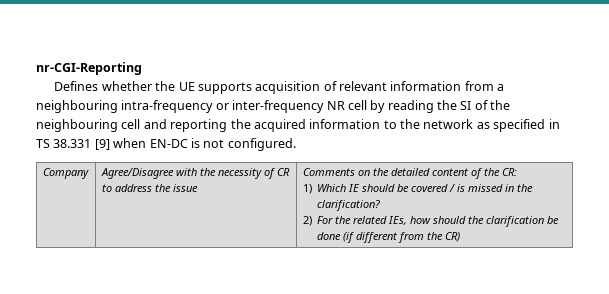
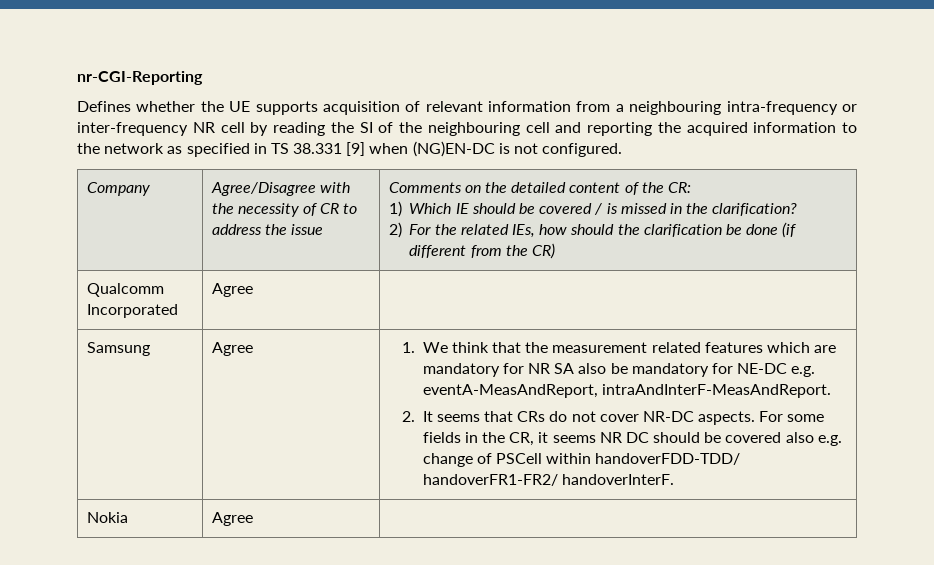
[149,139,188,148] EN-DC -> [412,141,495,157] (NG)EN-DC
(461, 237) none -> [86,283,164,297] [86,304,178,318] [211,283,253,297] [86,342,150,356] [211,342,253,356] [401,342,837,353] [422,363,816,377] [422,384,831,398] [401,411,825,425] [422,432,842,446] [422,453,741,467] [422,474,674,486] [86,512,128,523] [211,512,253,526] // Qualcomm Incorporated | Agree | // Samsung | Agree | 1. We think that the measurement related features which are mandatory for NR SA also be mandatory for NE-DC e.g. eventA-MeasAndReport, intraAndInterF-MeasAndReport. // 2. It seems that CRs do not cover NR-DC aspects. For some fields in the CR, it seems NR DC should be covered also e.g. change of PSCell within handoverFDD-TDD/ handoverFR1-FR2/ handoverInterF. // Nokia | Agree |

